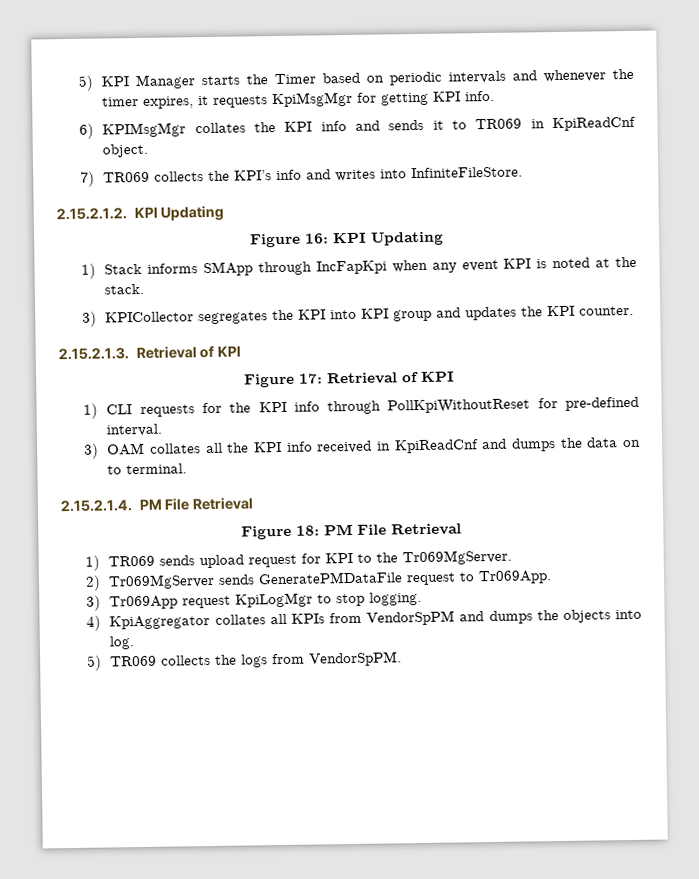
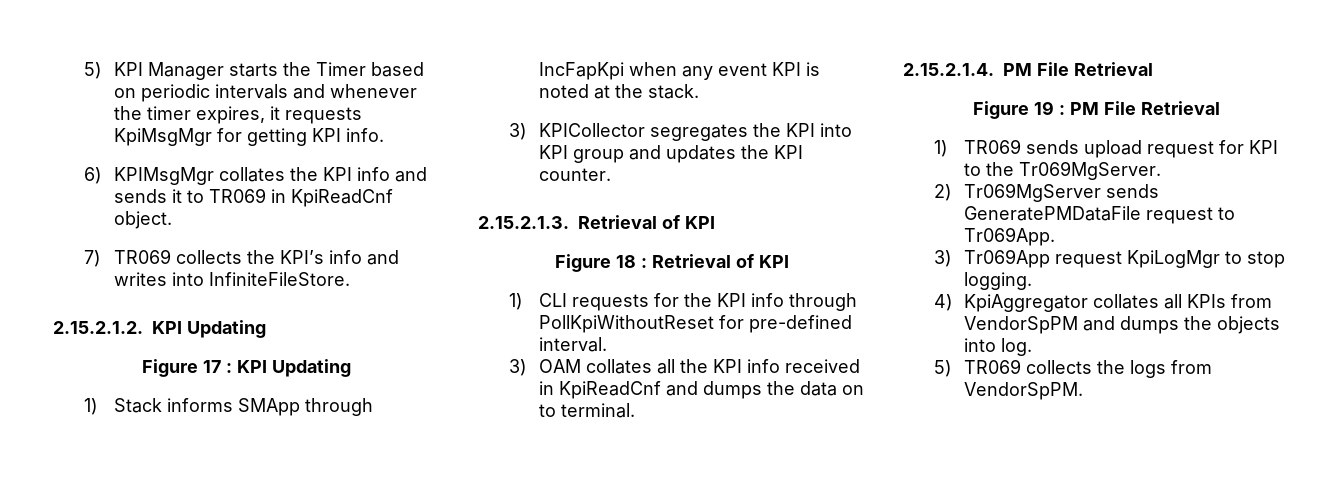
[305,233,329,244] 16: -> [203,360,232,373] 17 :
[298,373,323,384] 17: -> [615,255,647,268] 18 :
[295,525,320,536] 18: -> [1034,101,1065,115] 19 :

